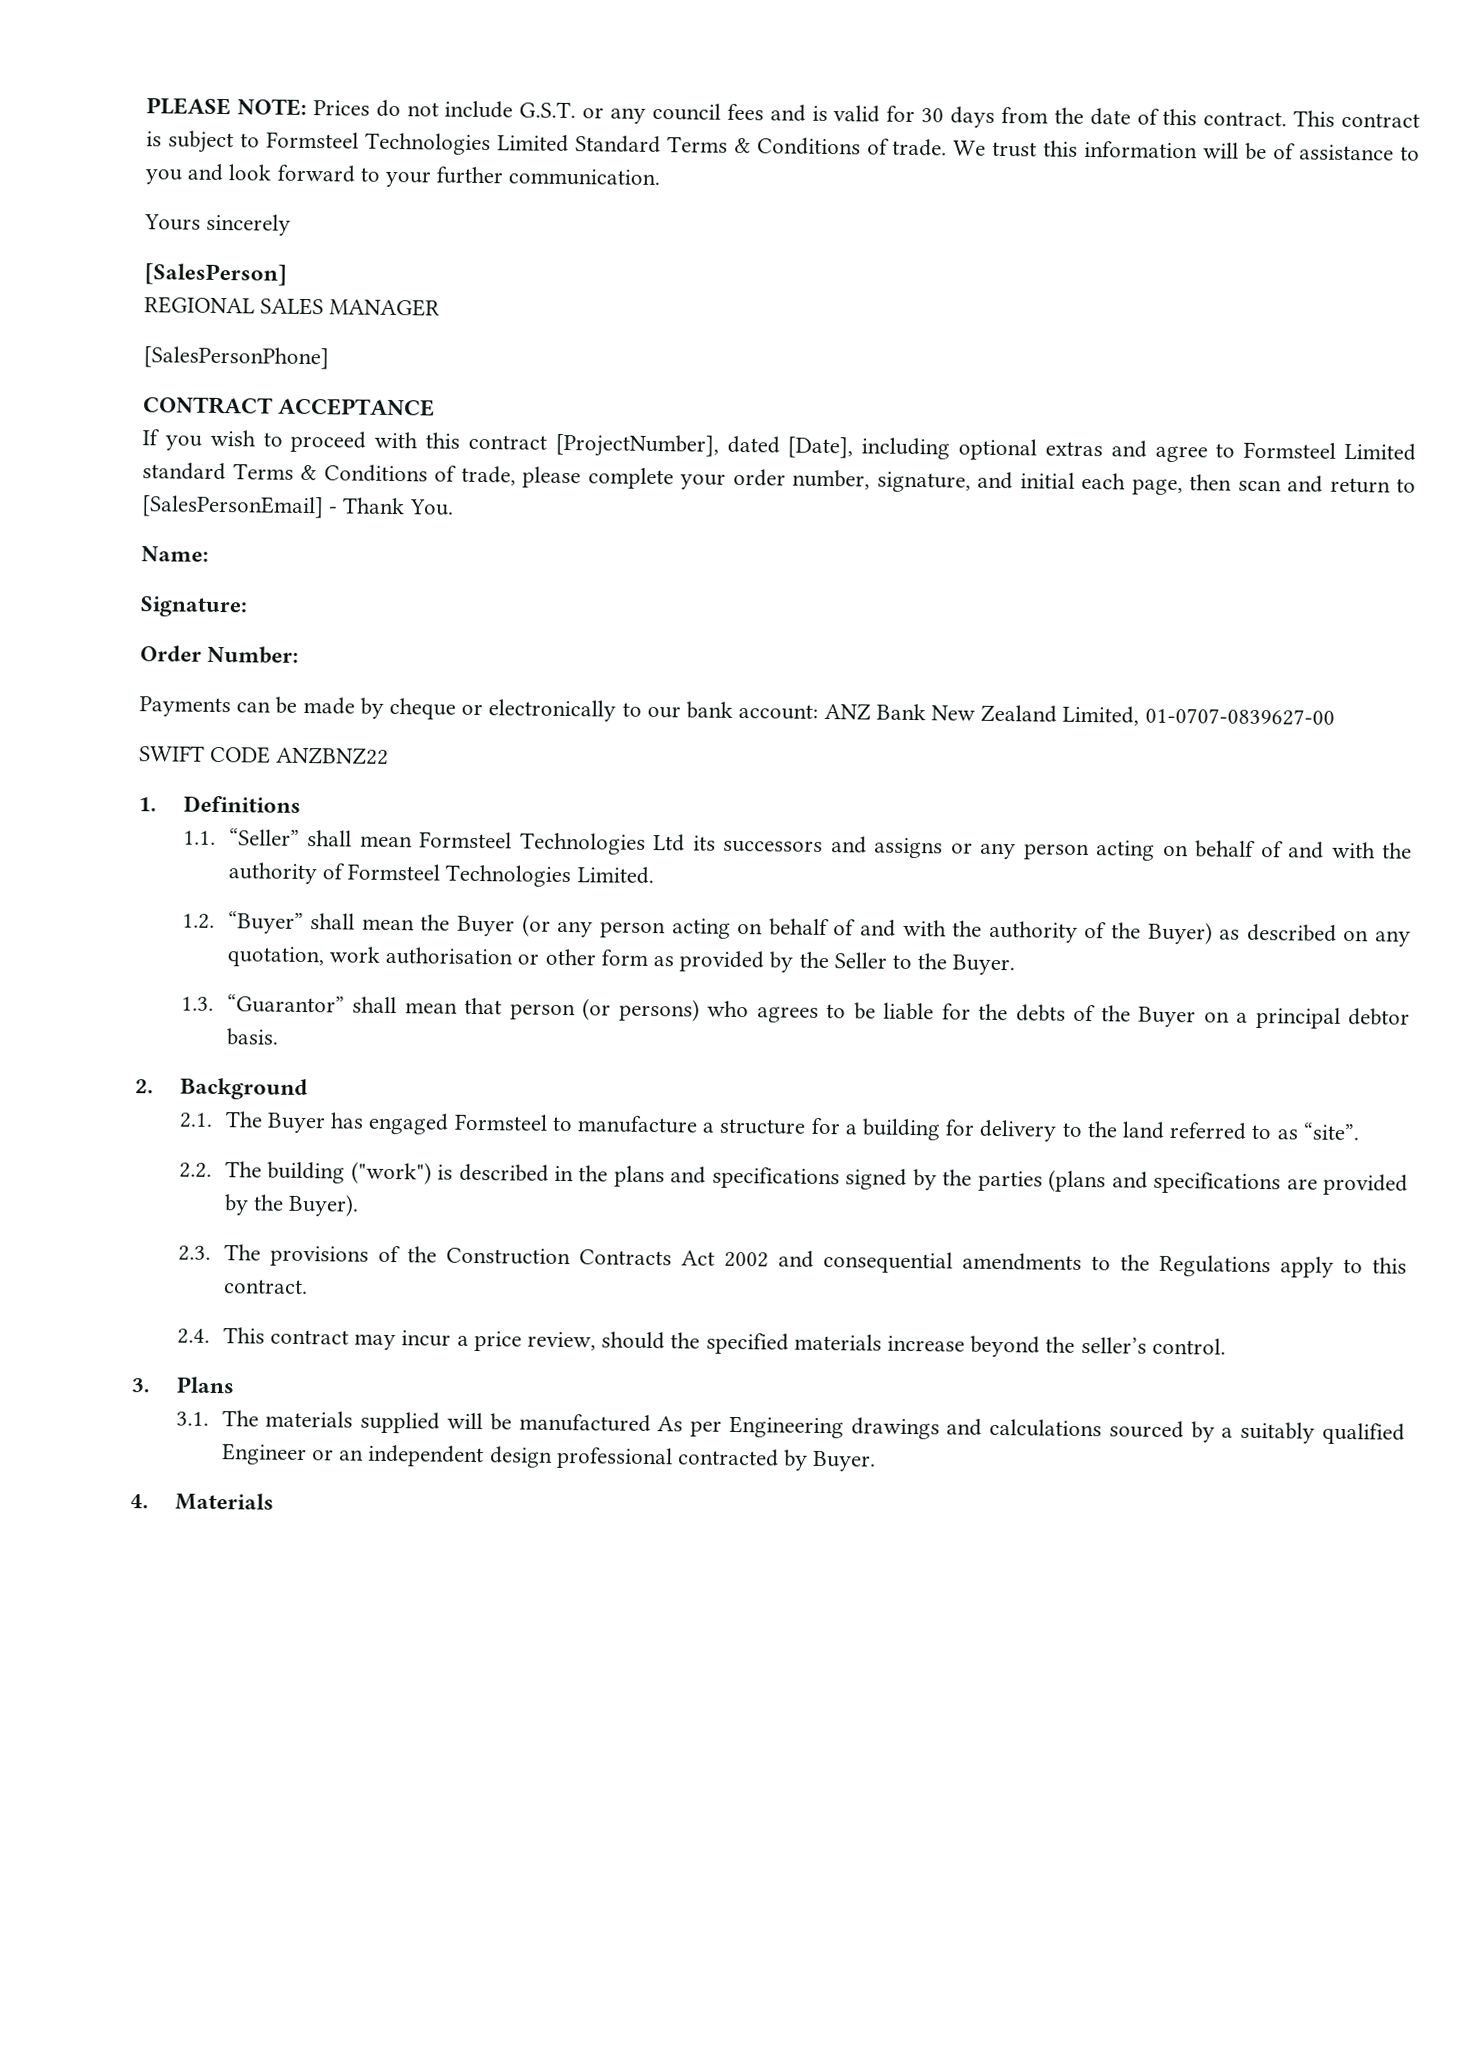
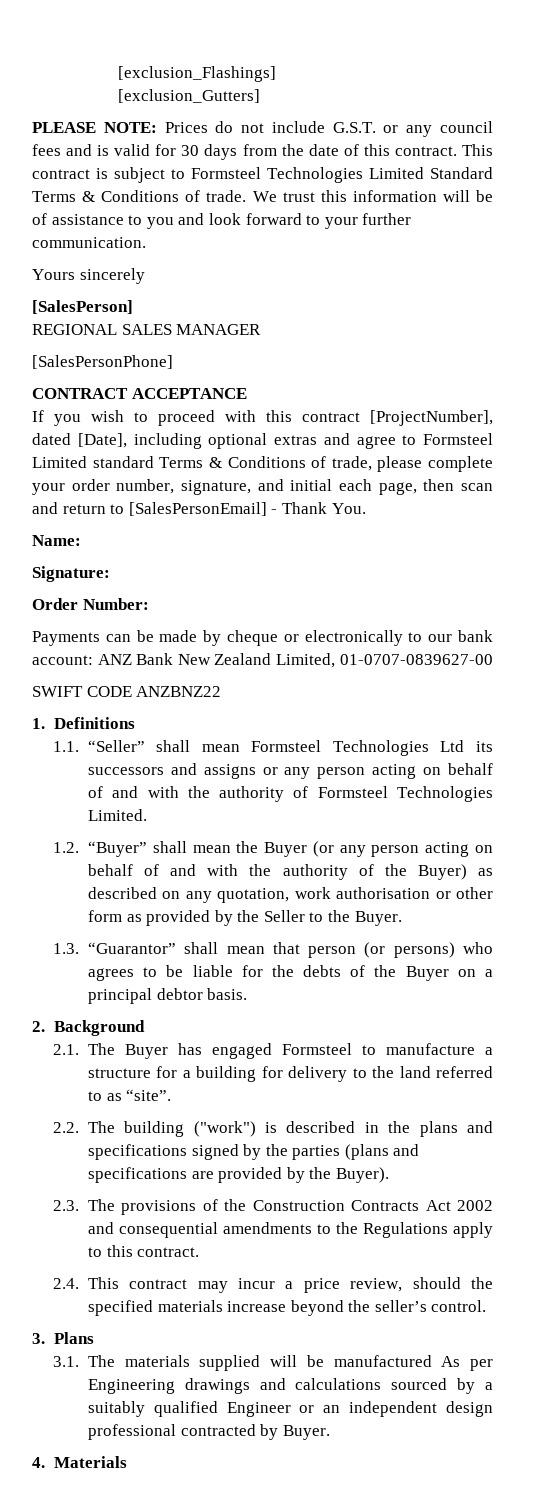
(146, 106) none -> [117,66,276,82] [117,89,260,103] [exclusion_Flashings] // [exclusion_Gutters] //

